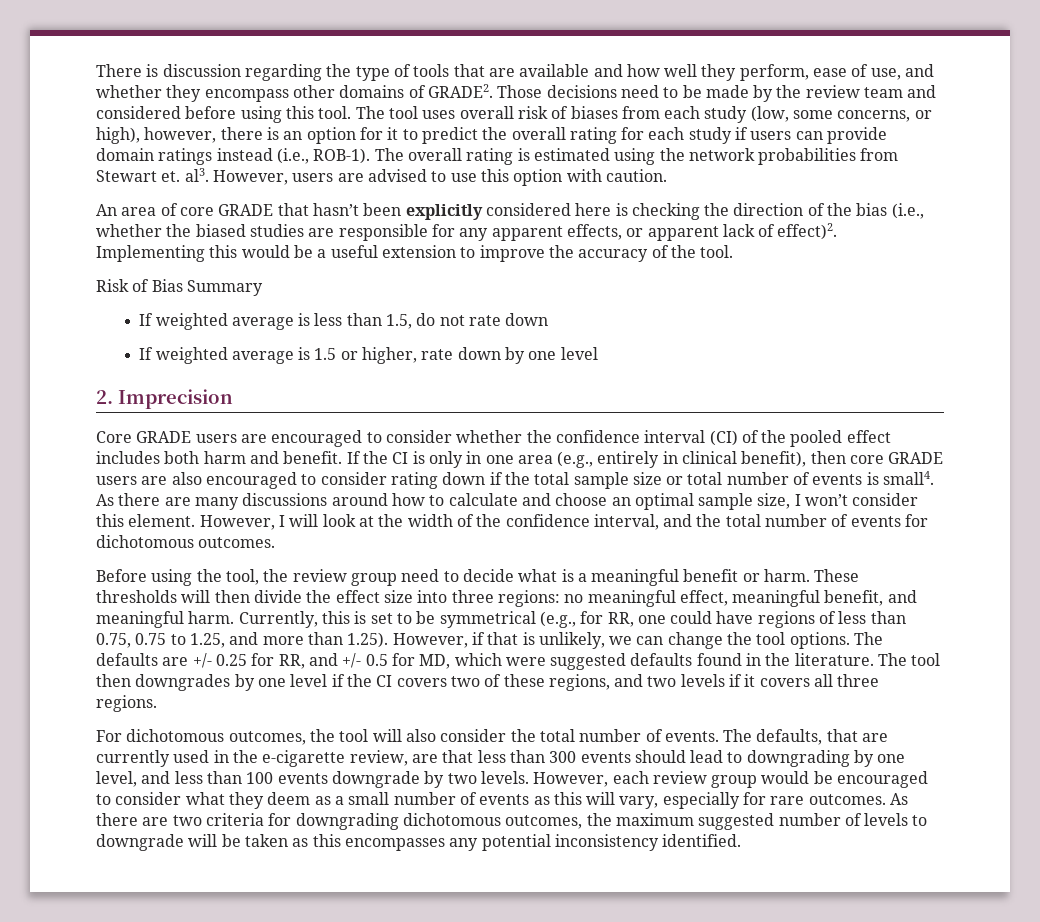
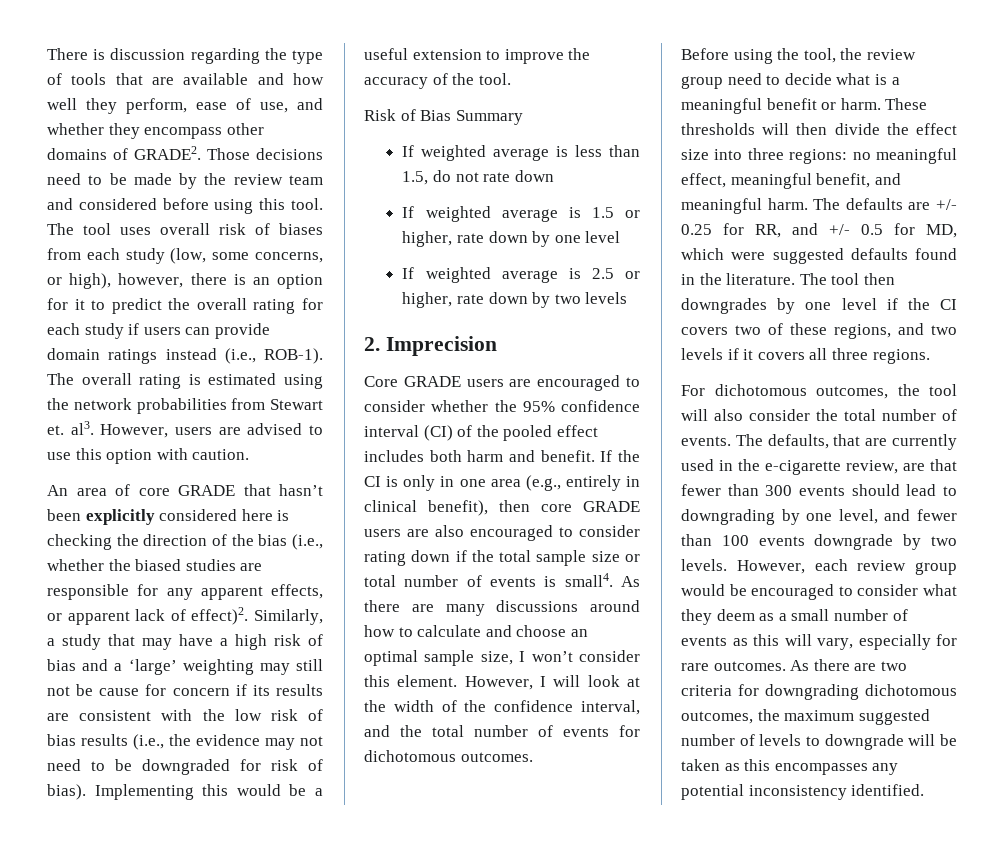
(838, 231) none -> [254,609,323,625] [47,634,323,650] [47,659,323,675] [47,684,323,696] [47,709,323,721] [47,734,323,750] [47,759,323,775] [47,784,86,800] Similarly, a study that may have a high risk of bias and a ‘large’ weighting may still not be cause for concern if its results are consistent with the low risk of bias results (i.e., the evidence may not need to be downgraded for risk of bias).
(598, 353) none -> [402,267,640,283] [402,292,628,308] // If weighted average is 2.5 or higher, rate down by two levels
(552, 436) none -> [522,401,555,412] 95%
[238,611,906,628] [96,632,850,649] Currently, this is set to be symmetrical (e.g., for RR, one could have regions of less than 0.75, 0.75 to 1.25, and more than 1.25). However, if that is unlikely, we can change the tool options. -> (808, 204) none
[477,750,506,763] less -> [681,484,721,496] fewer
[174,771,203,784] less -> [917,509,957,521] fewer

